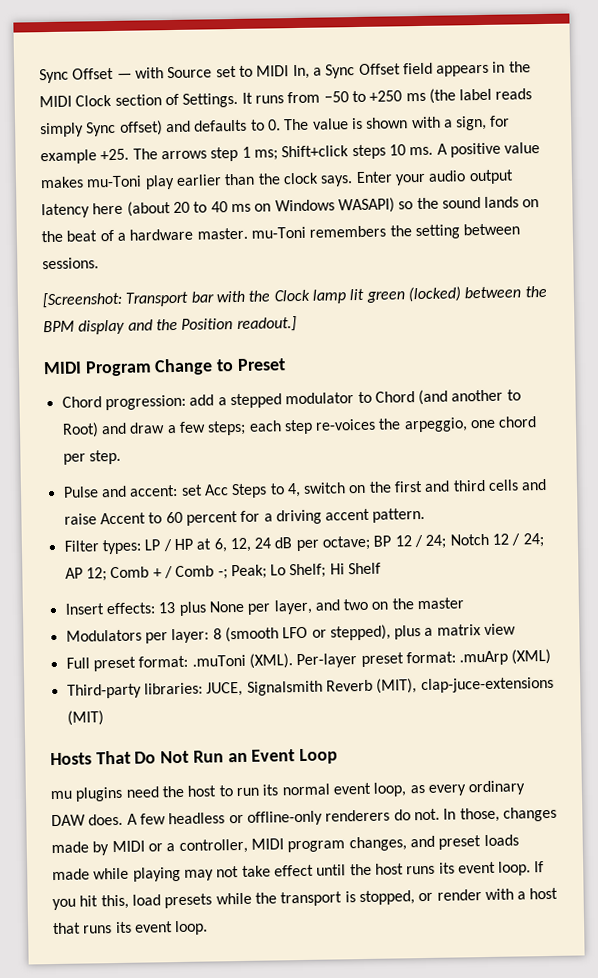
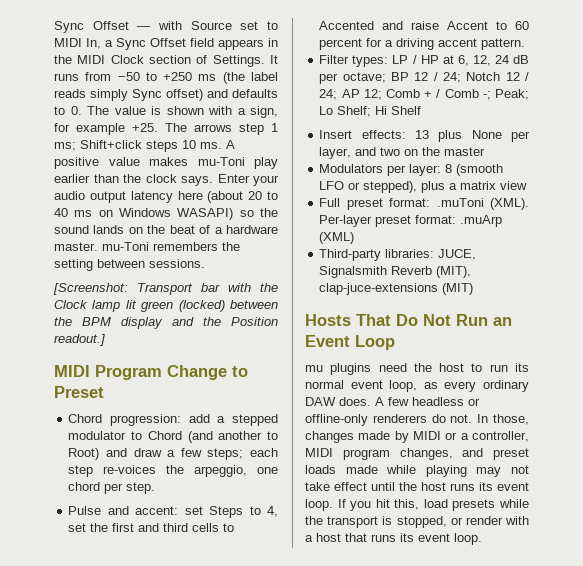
[203,484,229,496] Acc -> (203, 510) none
[303,482,367,494] switch on -> [68,523,87,532] set
(520, 485) none -> [223,523,235,532] [319,21,375,30] to Accented

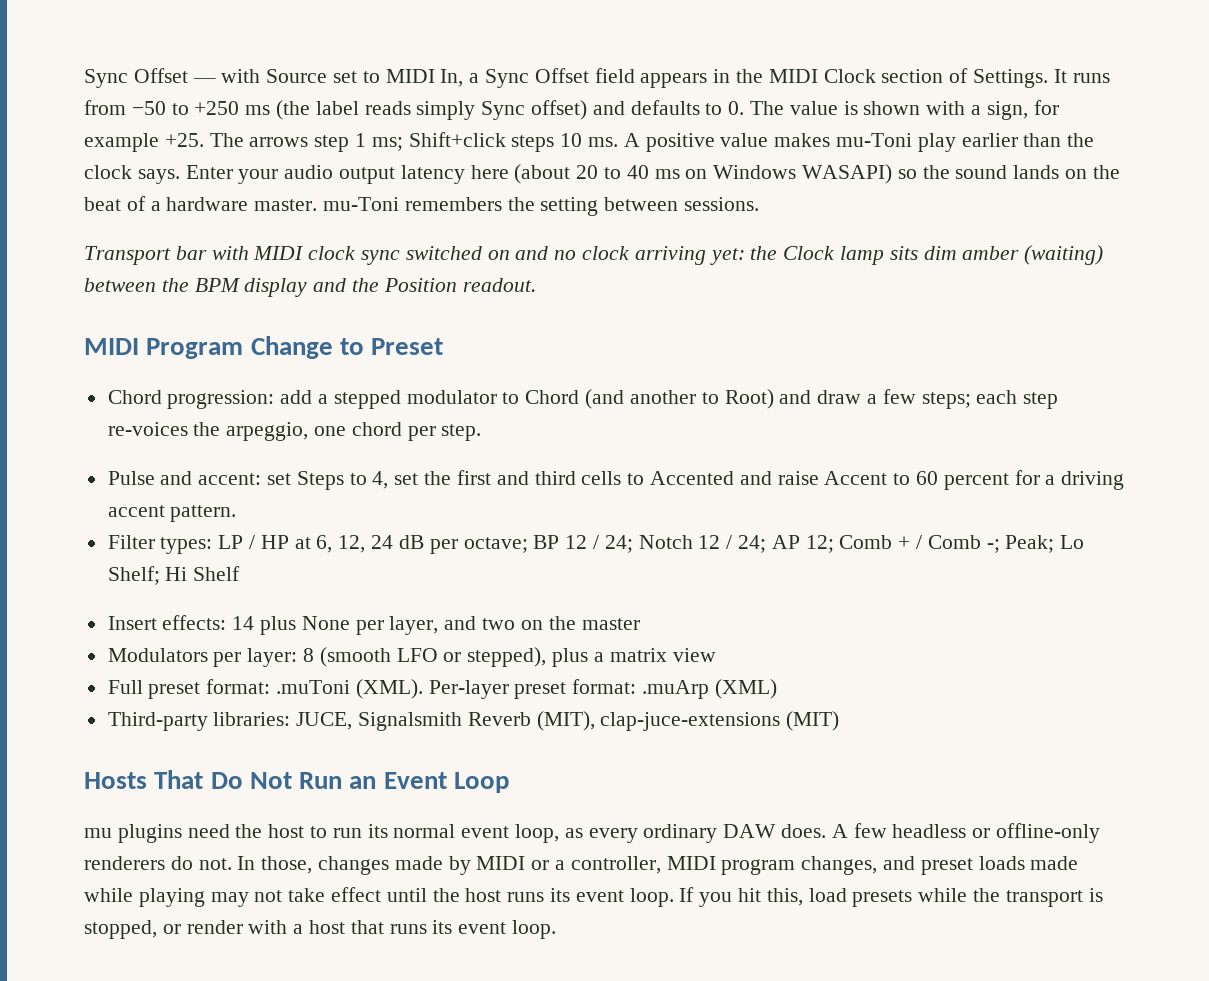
[53,283,128,295] [Screenshot: -> (760, 204) none
[260,283,278,292] [54,300,225,312] the Clock lamp lit green (locked) -> [253,245,1104,265] MIDI clock sync switched on and no clock arriving yet: the Clock lamp sits dim amber (waiting)
[54,334,105,346] readout.] -> [462,278,536,292] readout.
[414,130,429,139] 13 -> [232,616,255,630] 14

